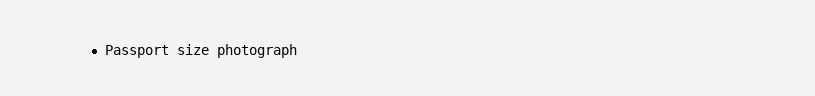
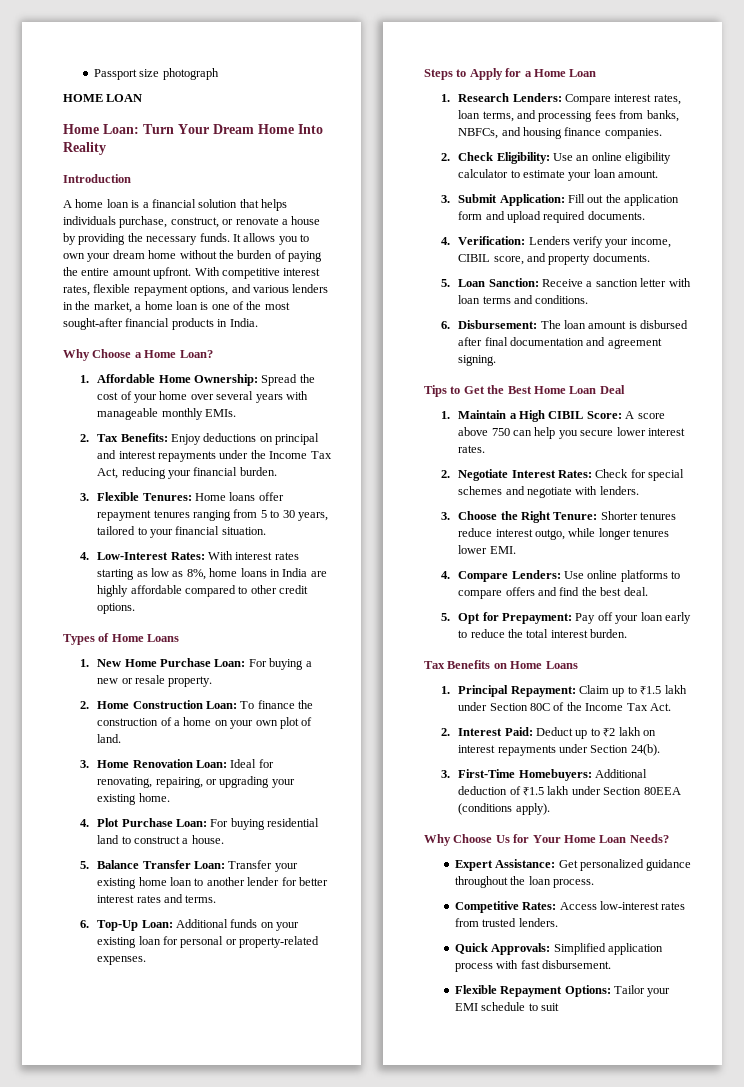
(297, 51) none -> [63,94,143,102] [63,124,323,134] [63,142,106,155] [63,174,131,183] [63,199,287,211] [63,216,321,228] [63,233,309,245] [63,250,322,262] [63,267,321,279] [63,284,329,296] [63,301,290,313] [63,318,258,330] [63,349,213,361] [80,374,315,386] [97,391,308,403] [97,408,237,420] [80,433,320,445] [97,450,332,462] [97,467,277,479] [80,492,284,501] [97,509,328,521] [97,526,266,538] [80,551,299,560] [97,568,327,580] [97,585,309,597] [97,603,136,614] [63,633,180,645] [80,658,312,670] [97,675,213,687] [80,700,314,709] [97,717,313,729] [97,734,122,743] [80,759,274,768] [97,776,295,788] [97,793,170,805] [80,818,320,830] [97,835,224,844] [80,860,298,872] [97,877,328,889] [97,894,217,903] [80,919,300,931] [97,936,320,948] [97,956,147,965] [424,68,597,80] [441,93,681,105] [458,110,679,122] [458,127,662,139] [441,152,672,164] [458,169,659,181] [441,194,680,206] [458,211,645,223] [441,236,671,248] [458,253,650,265] [441,278,691,287] [458,295,589,304] [441,320,689,329] [458,337,662,349] [458,355,497,366] [424,385,625,397] [441,410,665,422] [458,427,685,439] [458,445,486,453] [441,469,685,481] [458,486,639,498] [441,511,677,523] [458,528,670,540] [458,545,516,554] [441,570,681,582] [458,587,648,599] [441,612,691,624] [458,629,628,638] [424,660,578,669] [441,685,687,697] [458,702,671,711] [441,727,656,739] [458,744,660,756] [441,769,648,781] [458,786,681,796] [458,803,550,815] [424,834,669,846] [454,859,692,871] [454,876,595,888] [454,901,686,913] [454,918,558,927] [454,943,664,955] [454,960,612,972] [454,985,671,997] [454,1002,560,1011] // HOME LOAN // Home Loan: Turn Your Dream Home Into Reality // Introduction // A home loan is a financial solution that helps individuals purchase, construct, or renovate a house by providing the necessary funds. It allows you to own your dream home without the burden of paying the entire amount upfront. With competitive interest rates, flexible repayment options, and various lenders in the market, a home loan is one of the most sought-after financial products in India. // Why Choose a Home Loan? // 1. Affordable Home Ownership: Spread the cost of your home over several years with manageable monthly EMIs. // 2. Tax Benefits: Enjoy deductions on principal and interest repayments under the Income Tax Act, reducing your financial burden. // 3. Flexible Tenures: Home loans offer repayment tenures ranging from 5 to 30 years, tailored to your financial situation. // 4. Low-Interest Rates: With interest rates starting as low as 8%, home loans in India are highly affordable compared to other credit options. // Types of Home Loans // 1. New Home Purchase Loan: For buying a new or resale property. // 2. Home Construction Loan: To finance the construction of a home on your own plot of land. // 3. Home Renovation Loan: Ideal for renovating, repairing, or upgrading your existing home. // 4. Plot Purchase Loan: For buying residential land to construct a house. // 5. Balance Transfer Loan: Transfer your existing home loan to another lender for better interest rates and terms. // 6. Top-Up Loan: Additional funds on your existing loan for personal or property-related expenses. // Steps to Apply for a Home Loan // 1. Research Lenders: Compare interest rates, loan terms, and processing fees from banks, NBFCs, and housing finance companies. // 2. Check Eligibility: Use an online eligibility calculator to estimate your loan amount. // 3. Submit Application: Fill out the application form and upload required documents. // 4. Verification: Lenders verify your income, CIBIL score, and property documents. // 5. Loan Sanction: Receive a sanction letter with loan terms and conditions. // 6. Disbursement: The loan amount is disbursed after final documentation and agreement signing. // Tips to Get the Best Home Loan Deal // 1. Maintain a High CIBIL Score: A score above 750 can help you secure lower interest rates. // 2. Negotiate Interest Rates: Check for special schemes and negotiate with lenders. // 3. Choose the Right Tenure: Shorter tenures reduce interest outgo, while longer tenures lower EMI. // 4. Compare Lenders: Use online platforms to compare offers and find the best deal. // 5. Opt for Prepayment: Pay off your loan early to reduce the total interest burden. // Tax Benefits on Home Loans // 1. Principal Repayment: Claim up to ₹1.5 lakh under Section 80C of the Income Tax Act. // 2. Interest Paid: Deduct up to ₹2 lakh on interest repayments under Section 24(b). // 3. First-Time Homebuyers: Additional deduction of ₹1.5 lakh under Section 80EEA (conditions apply). // Why Choose Us for Your Home Loan Needs? // Expert Assistance: Get personalized guidance throughout the loan process. // Competitive Rates: Access low-interest rates from trusted lenders. // Quick Approvals: Simplified application process with fast disbursement. // Flexible Repayment Options: Tailor your EMI schedule to suit

